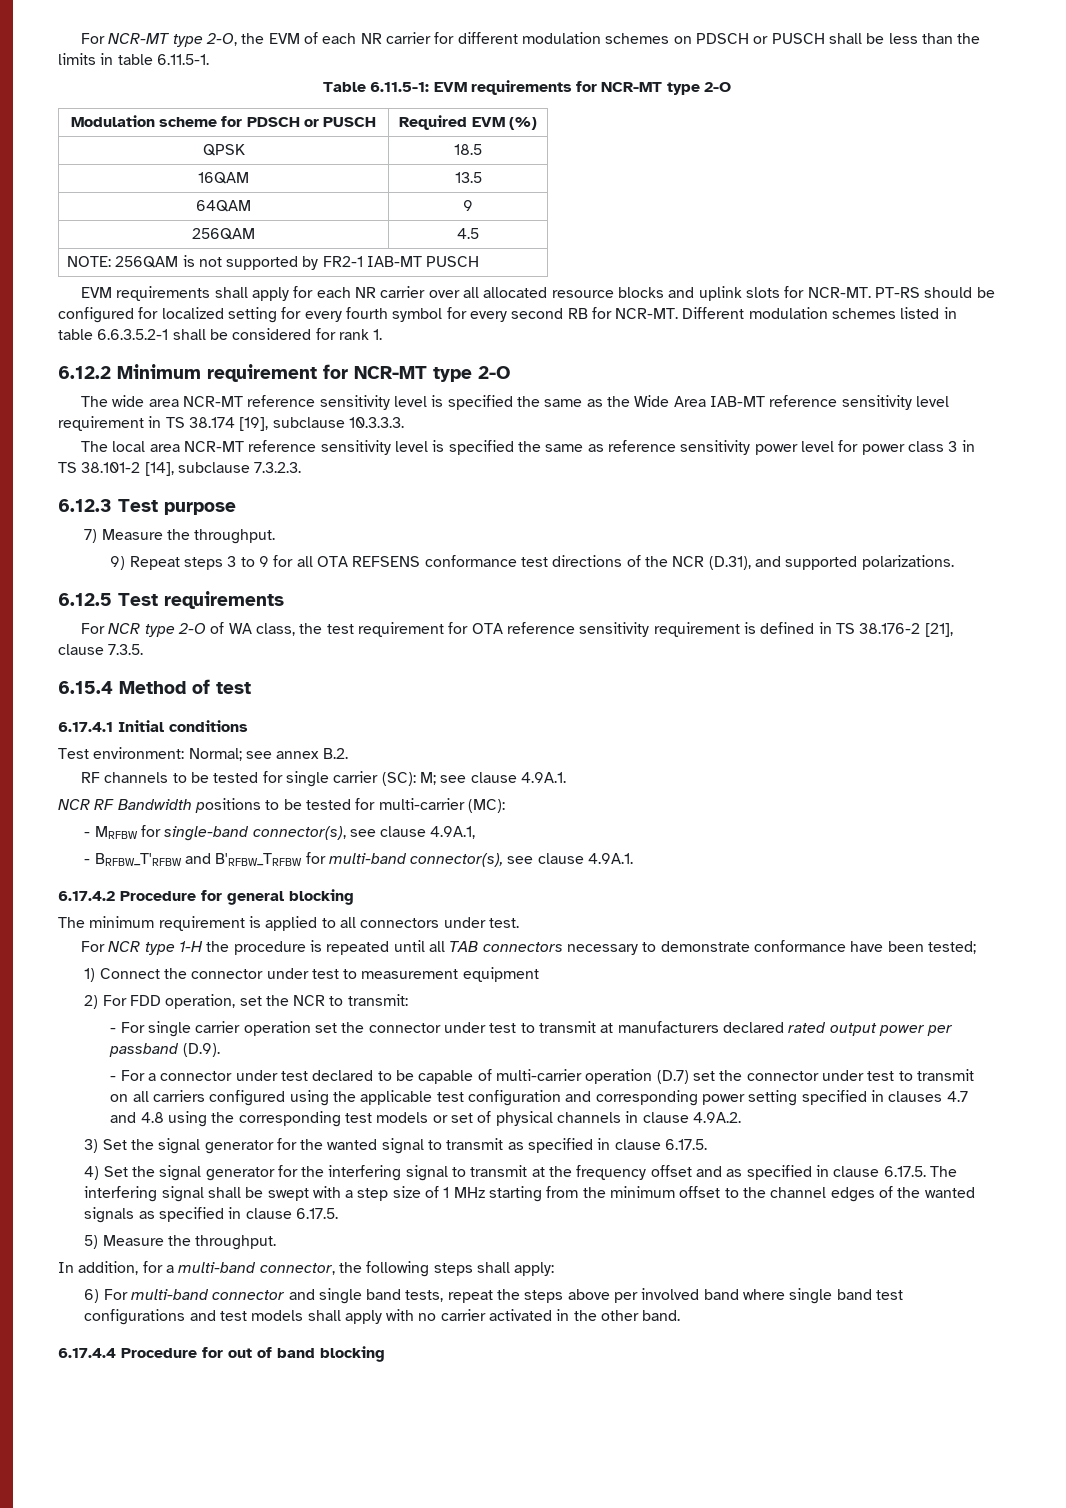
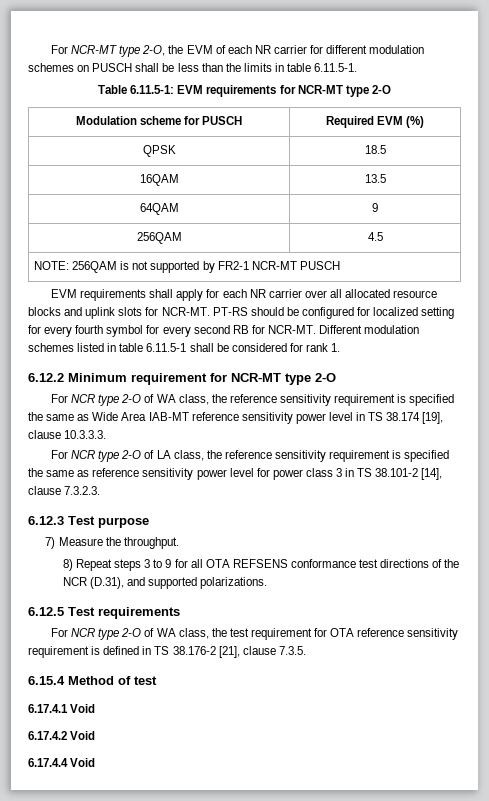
[695,33,769,44] PDSCH or -> (90, 68) none
[246,117,319,127] PDSCH or -> (201, 120) none
[367,256,423,267] IAB-MT -> [251,261,297,270] NCR-MT
[97,329,169,340] 6.6.3.5.2-1 -> [146,343,187,352] 6.11.5-1
[81,395,630,410] The wide area NCR-MT reference sensitivity level is specified the same as the -> [51,394,455,406] [28,412,90,421] For NCR type 2-O of WA class, the reference sensitivity requirement is specified the same as
[915,396,949,407] [58,416,144,431] level requirement -> [295,412,353,424] power level
[272,417,345,428] subclause -> [28,430,61,439] clause
[81,440,429,455] The local area NCR-MT reference sensitivity level -> [51,450,391,462] For NCR type 2-O of LA class, the reference sensitivity requirement
[177,462,250,473] subclause -> [28,486,61,495] clause
[110,556,126,570] 9) -> [62,559,73,571] 8)
[118,720,248,732] [58,747,348,761] [81,771,566,787] [58,798,505,813] [84,825,476,841] [84,852,634,867] [58,889,354,905] [58,916,519,931] [81,940,976,955] [84,967,539,982] [84,994,408,1009] [110,1021,954,1037] [109,1043,220,1057] [110,1069,974,1084] [110,1090,968,1106] [110,1111,741,1127] [84,1138,708,1154] [84,1165,957,1181] [84,1186,975,1202] [84,1207,338,1223] [84,1235,277,1250] [58,1261,555,1277] [84,1288,903,1304] [84,1309,681,1325] [58,1346,385,1362] Initial conditions // Test environment: Normal; see annex B.2. // RF channels to be tested for single carrier (SC): M; see clause 4.9A.1. // NCR RF Bandwidth positions to be tested for multi-carrier (MC): // - MRFBW for single-band connector(s), see clause 4.9A.1, // - BRFBW_T'RFBW and B'RFBW_TRFBW for multi-band connector(s), see clause 4.9A.1. // 6.17.4.2 Procedure for general blocking // The minimum requirement is applied to all connectors under test. // For NCR type 1-H the procedure is repeated until all TAB connectors necessary to demonstrate conformance have been tested; // 1) Connect the connector under test to measurement equipment // 2) For FDD operation, set the NCR to transmit: // - For single carrier operation set the connector under test to transmit at manufacturers declared rated output power per passband (D.9). // - For a connector under test declared to be capable of multi-carrier operation (D.7) set the connector under test to transmit on all carriers configured using the applicable test configuration and corresponding power setting specified in clauses 4.7 and 4.8 using the corresponding test models or set of physical channels in clause 4.9A.2. // 3) Set the signal generator for the wanted signal to transmit as specified in clause 6.17.5. // 4) Set the signal generator for the interfering signal to transmit at the frequency offset and as specified in clause 6.17.5. The interfering signal shall be swept with a step size of 1 MHz starting from the minimum offset to the channel edges of the wanted signals as specified in clause 6.17.5. // 5) Measure the throughput. // In addition, for a multi-band connector, the following steps shall apply: // 6) For multi-band connector and single band tests, repeat the steps above per involved band where single band test configurations and test models shall apply with no carrier activated in the other band. // 6.17.4.4 Procedure for out of band blocking -> [70,704,96,713] [28,731,96,740] [28,758,96,767] Void // 6.17.4.2 Void // 6.17.4.4 Void

